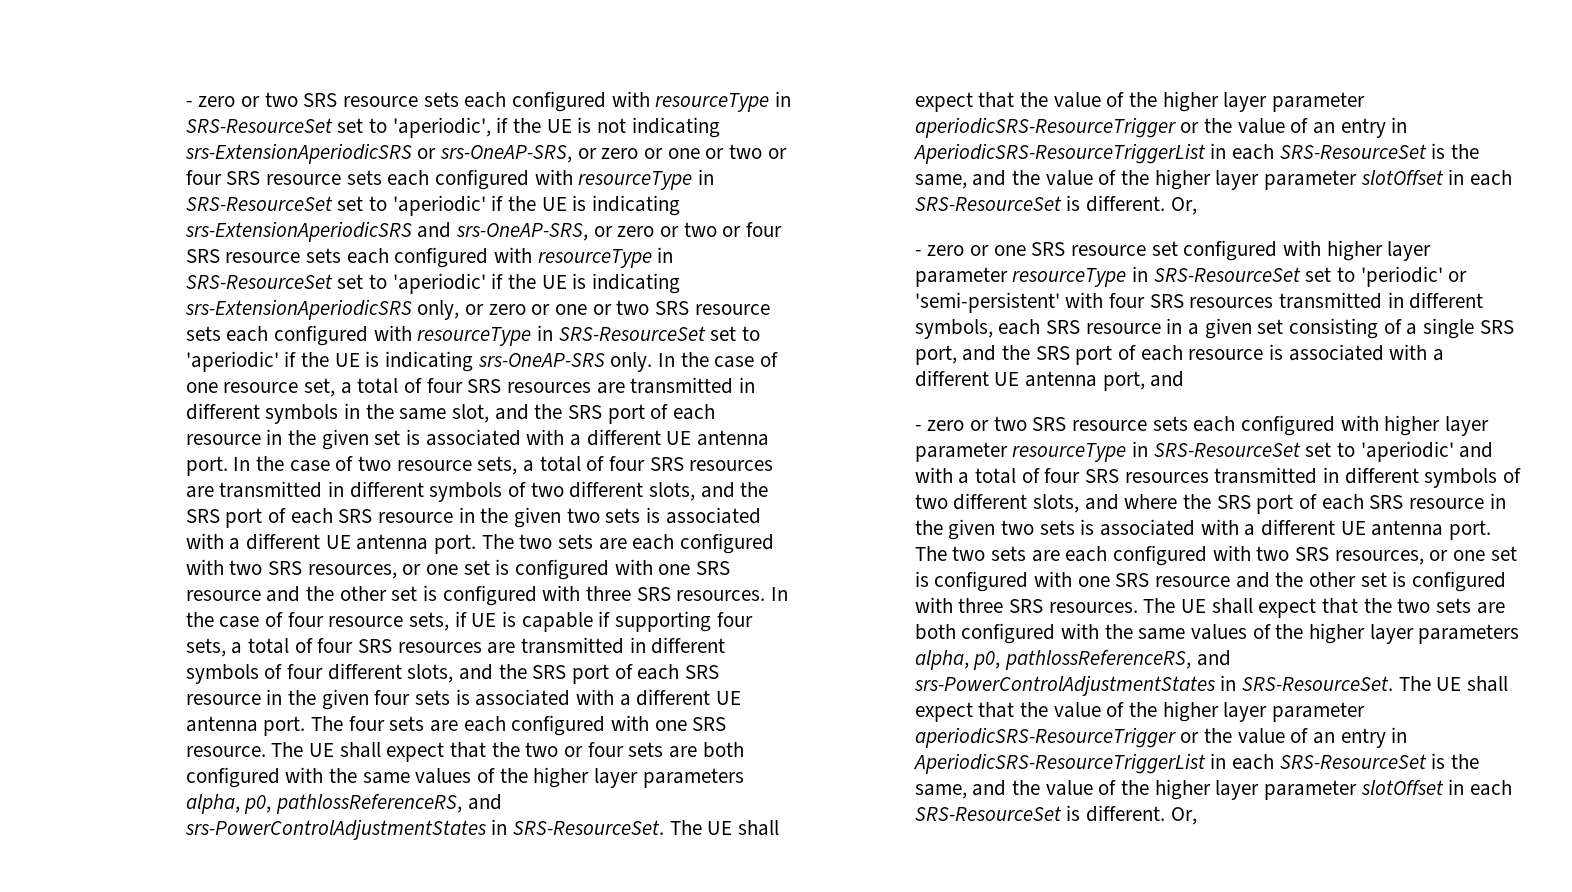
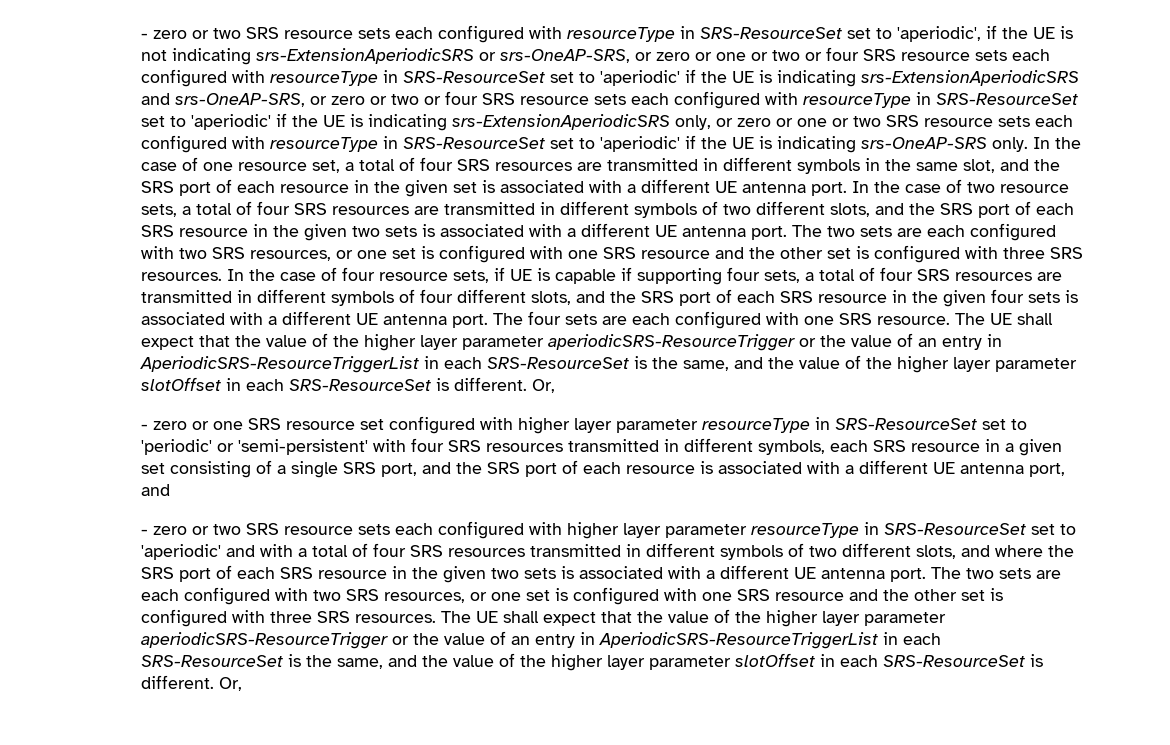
[525,742,744,758] [185,767,744,788] [185,794,502,814] [184,819,779,840] [914,92,1048,112] two or four sets are both configured with the same values of the higher layer parameters alpha, p0, pathlossReferenceRS, and srs-PowerControlAdjustmentStates in SRS-ResourceSet. The UE shall expect that the -> (262, 341) none
[1397,598,1505,614] [914,623,1520,644] [914,650,1231,670] [913,675,1508,696] [914,702,1048,722] two sets are both configured with the same values of the higher layer parameters alpha, p0, pathlossReferenceRS, and srs-PowerControlAdjustmentStates in SRS-ResourceSet. The UE shall expect that the -> (664, 617) none

